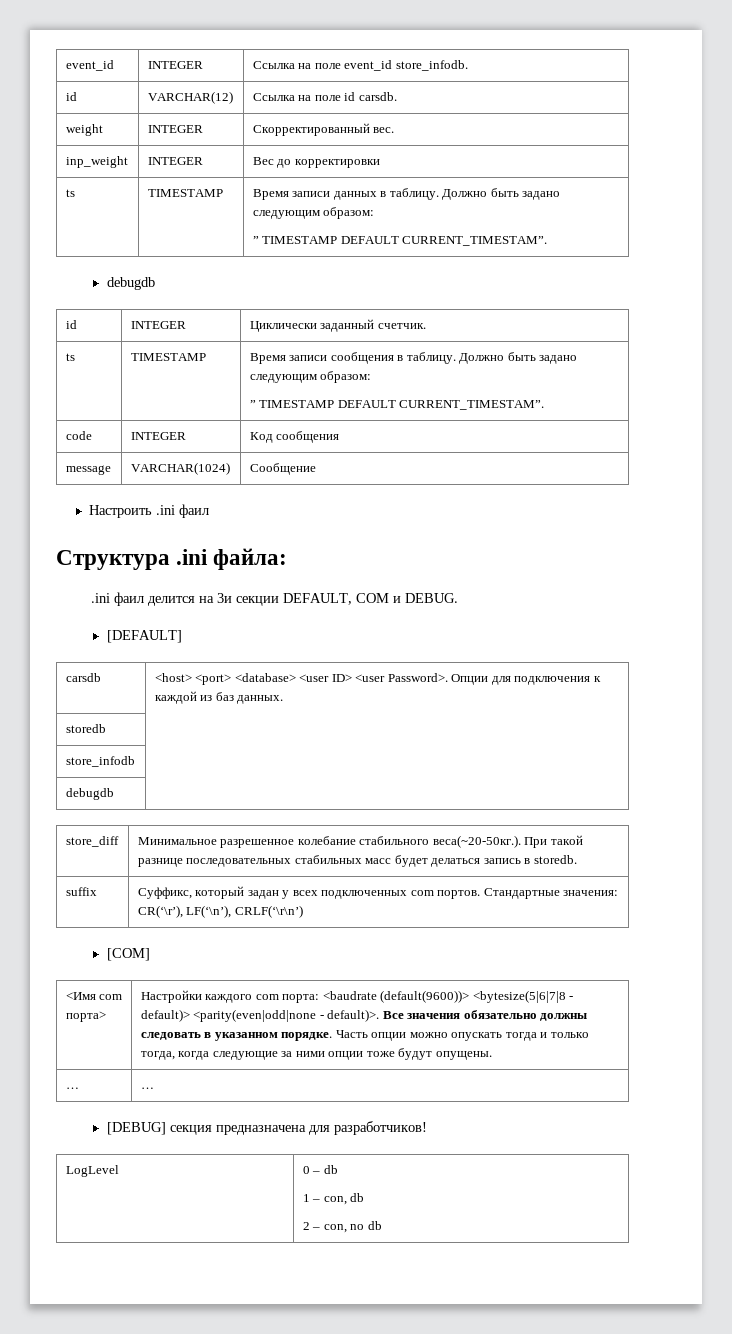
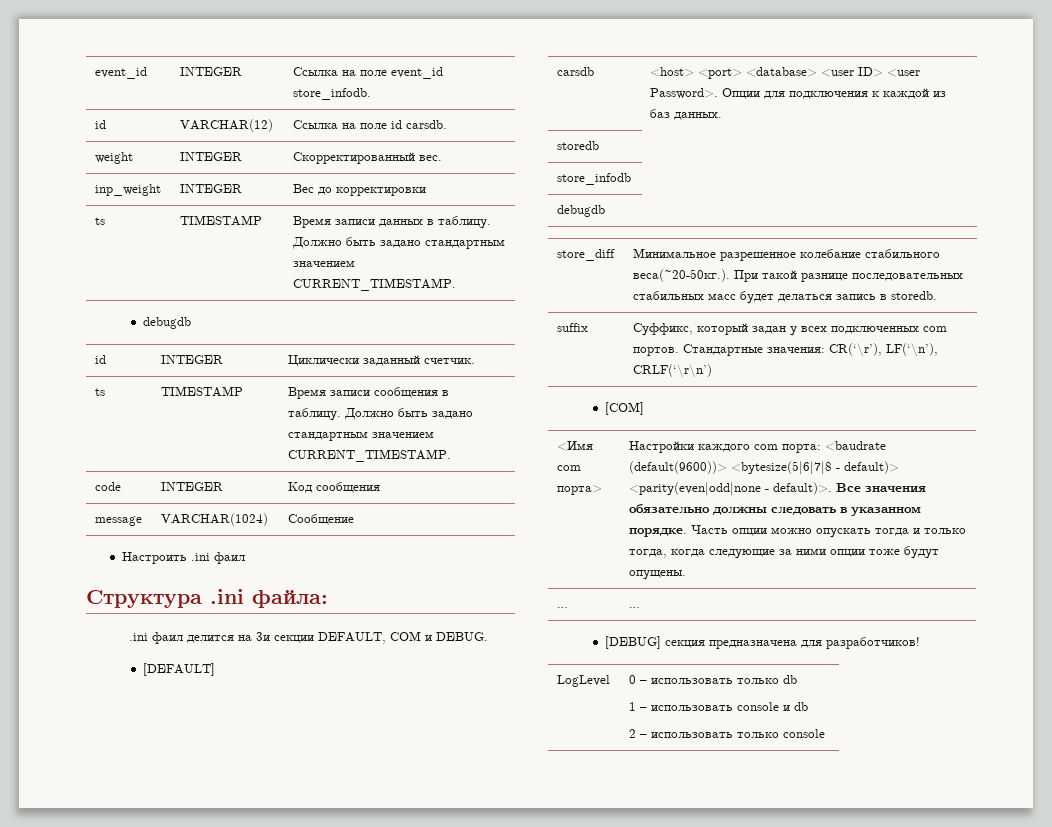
[252,207,375,219] [252,236,548,246] следующим образом: // ” TIMESTAMP DEFAULT CURRENT_TIMESTAM”. -> [425,239,506,249] [293,260,356,267] [293,278,457,291] стандартным значением CURRENT_TIMESTAMP.
[249,371,372,383] [249,400,545,410] следующим образом: // ” TIMESTAMP DEFAULT CURRENT_TIMESTAM”. -> [288,431,435,441] [288,449,452,462] стандартным значением CURRENT_TIMESTAMP.
(321, 1172) none -> [651,678,780,684] использовать только
[323,1196,347,1205] con, -> [651,702,791,711] использовать console и
[323,1221,382,1233] con, no db -> [651,729,826,738] использовать только console

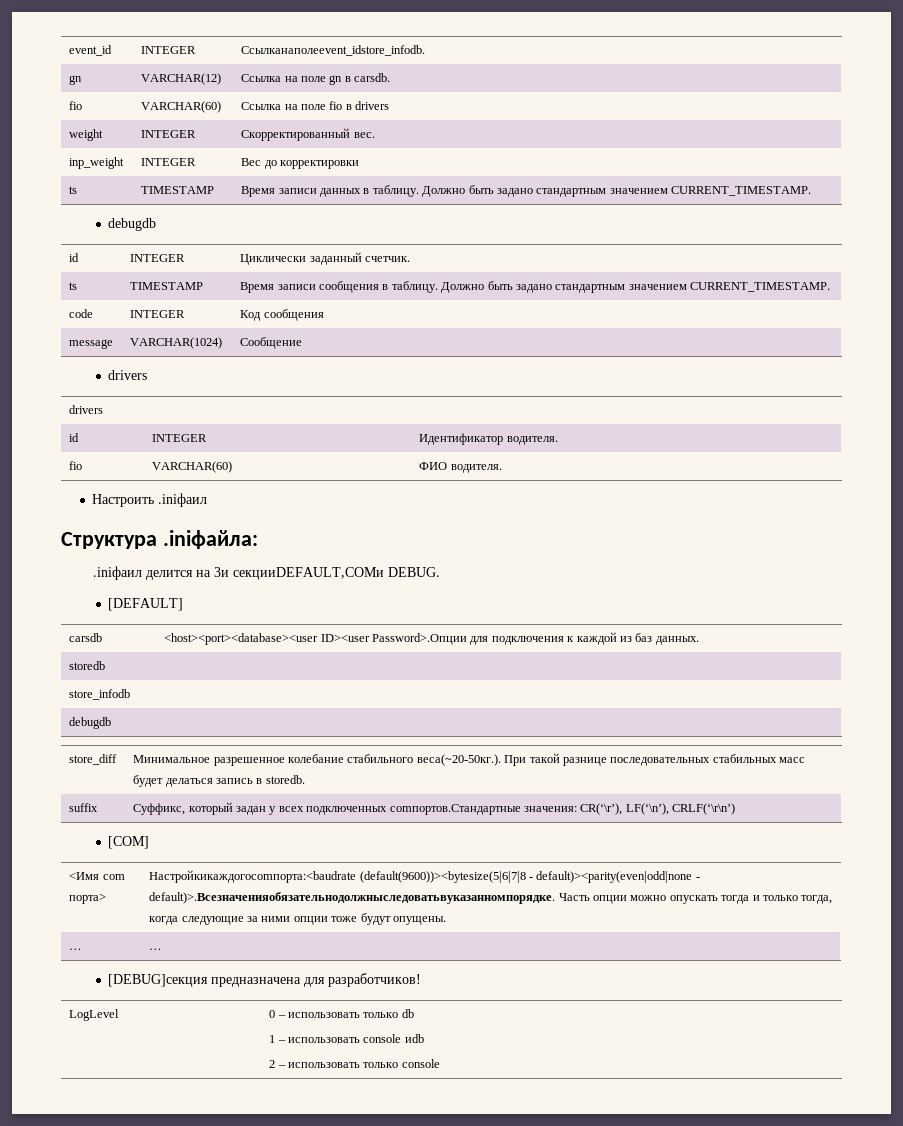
[293,67,444,79] [293,88,372,100] [95,120,107,129] Ссылка на поле event_id store_infodb. // id -> [241,45,426,56] [69,75,83,85] Ссылканаполеevent_idstore_infodb. // gn
[391,120,403,129] id -> [329,75,351,85] gn в
(448, 124) none -> [69,101,83,110] [141,101,222,113] [241,101,390,110] // fio | VARCHAR(60) | Ссылка на поле fio в drivers
(355, 519) none -> [108,370,148,380] [69,405,104,414] [69,433,80,442] [152,434,208,442] [419,433,558,445] [69,461,83,470] [152,461,233,473] [419,462,502,473] // drivers // drivers // id | INTEGER | Идентификатор водителя. // fio | VARCHAR(60) | ФИО водителя.
[190,552,245,564] .ini фаил -> [158,493,208,507] .iniфаил
[210,589,328,608] [128,631,488,644] [143,663,216,676] [557,67,595,76] [650,67,921,79] [650,88,761,99] .ini файла: // .ini фаил делится на 3и секции DEFAULT, COM и DEBUG. // [DEFAULT] // carsdb | <host> <port> <database> <user ID> <user Password>. Опции -> [162,530,258,549] [92,566,440,580] [108,598,184,611] [69,633,103,642] [164,633,468,645] .iniфайла: // .iniфаил делится на 3и секцииDEFAULT,COMи DEBUG. // [DEFAULT] // carsdb | <host><port><database><user ID><user Password>.Опции
[923,326,948,332] [633,344,764,356] com портов. Стандартные -> [389,804,521,815] comпортов.Стандартные
[629,441,887,453] [629,461,900,475] [629,482,927,496] [629,504,922,516] [629,528,688,537] Настройки каждого com порта: <baudrate (default(9600))> <bytesize(5|6|7|8 - default)> <parity(even|odd|none - default)>. Все значения обязательно должны следовать в указанном порядке. -> [149,870,700,883] [149,892,556,904] Настройкикаждогоcomпорта:<baudrate (default(9600))><bytesize(5|6|7|8 - default)><parity(even|odd|none - default)>.Всезначенияобязательнодолжныследоватьвуказанномпорядке.
[605,636,706,649] [DEBUG] секция -> [108,974,209,987] [DEBUG]секция
[783,702,809,711] и db -> [404,1034,424,1043] иdb

